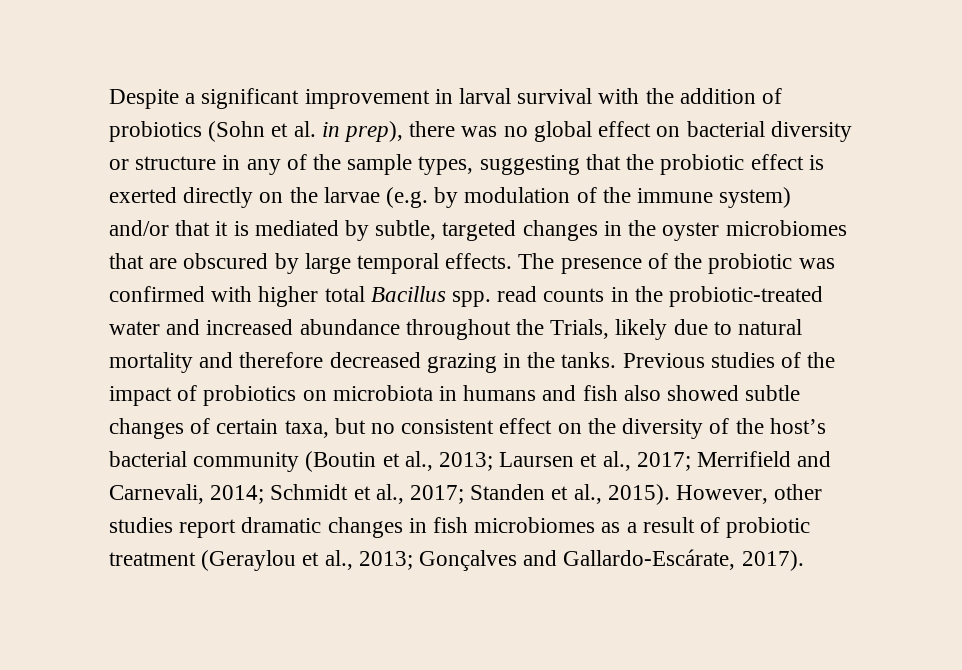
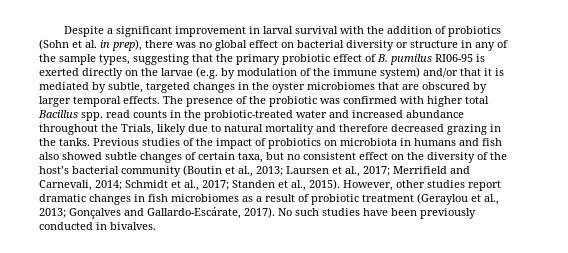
(655, 162) none -> [236,54,280,65] primary
(804, 162) none -> [365,54,473,65] of B. pumilus RI06-95
[304,253,351,274] large -> [39,96,71,107] larger
(804, 560) none -> [278,208,476,219] [39,222,156,230] No such studies have been previously conducted in bivalves.

